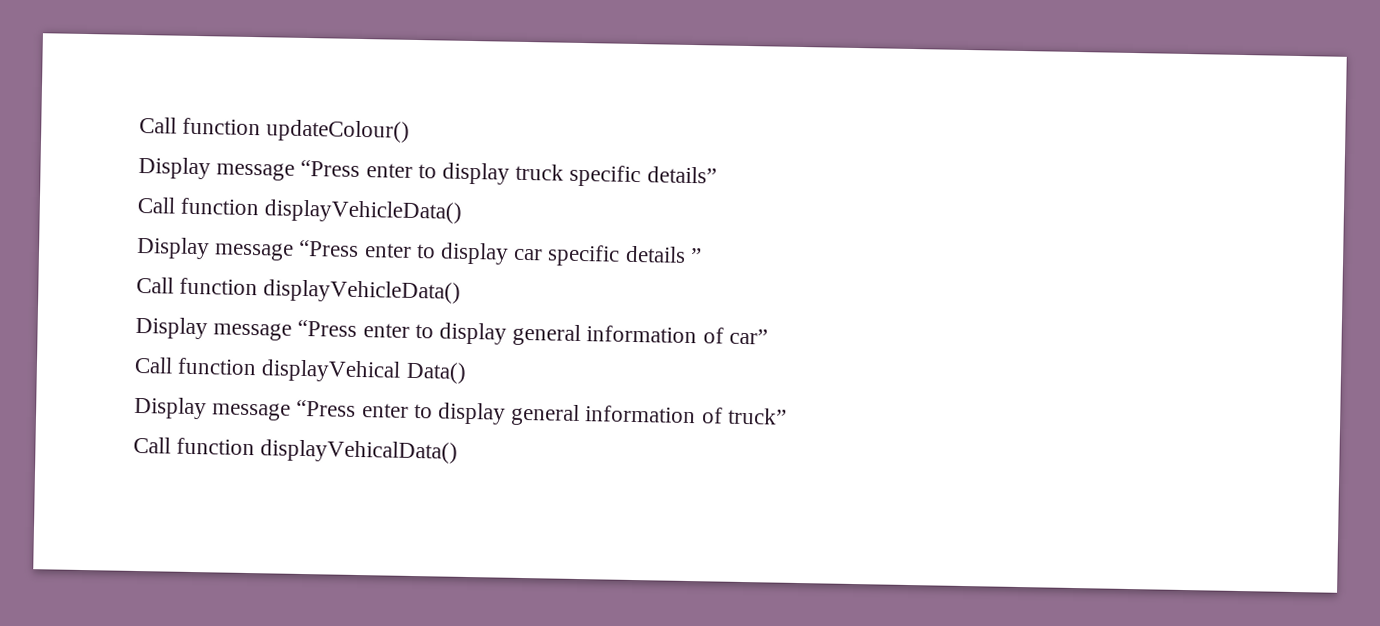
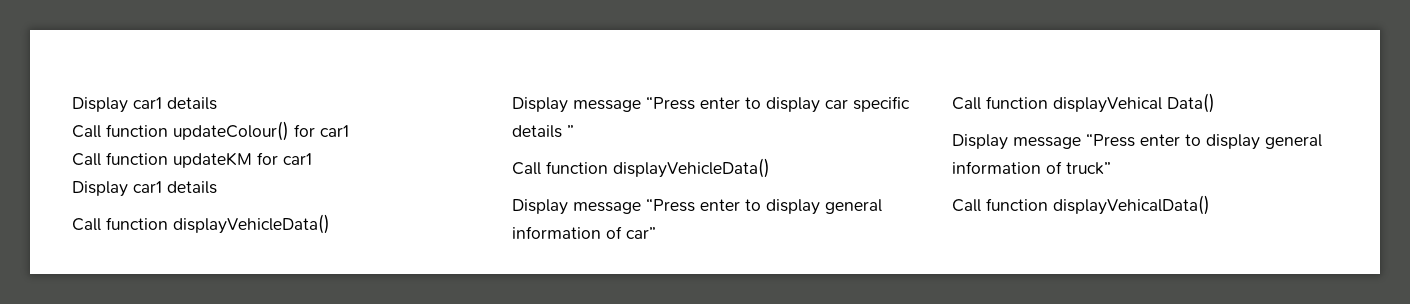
(139, 125) none -> [72,97,217,113] Display car1 details //
[138,156,717,188] // Display message “Press enter to display truck specific details” -> [294,124,349,137] [72,152,312,168] [72,181,217,197] for car1 // Call function updateKM for car1 // Display car1 details

